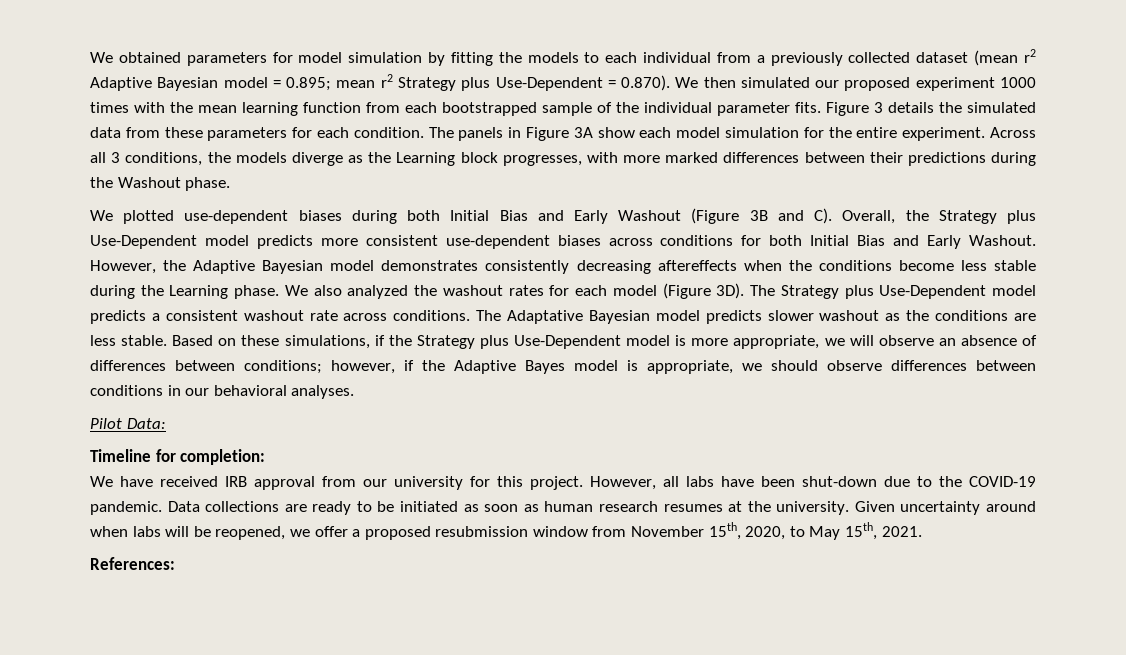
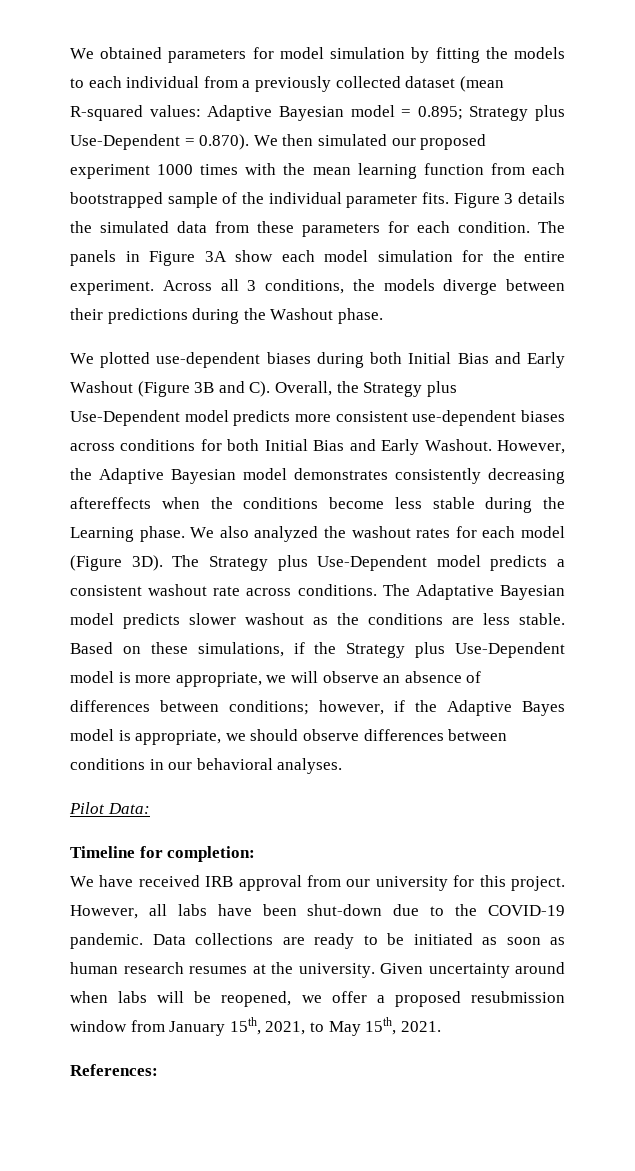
[1024,49,1037,63] r2 -> [70,105,201,121] R-squared values:
[336,74,393,88] mean r2 -> (463, 113) none
[348,152,800,166] as the Learning block progresses, with more marked differences -> (498, 287) none
[631,522,786,540] November 15th, 2020, -> [169,1017,306,1036] January 15th, 2021,

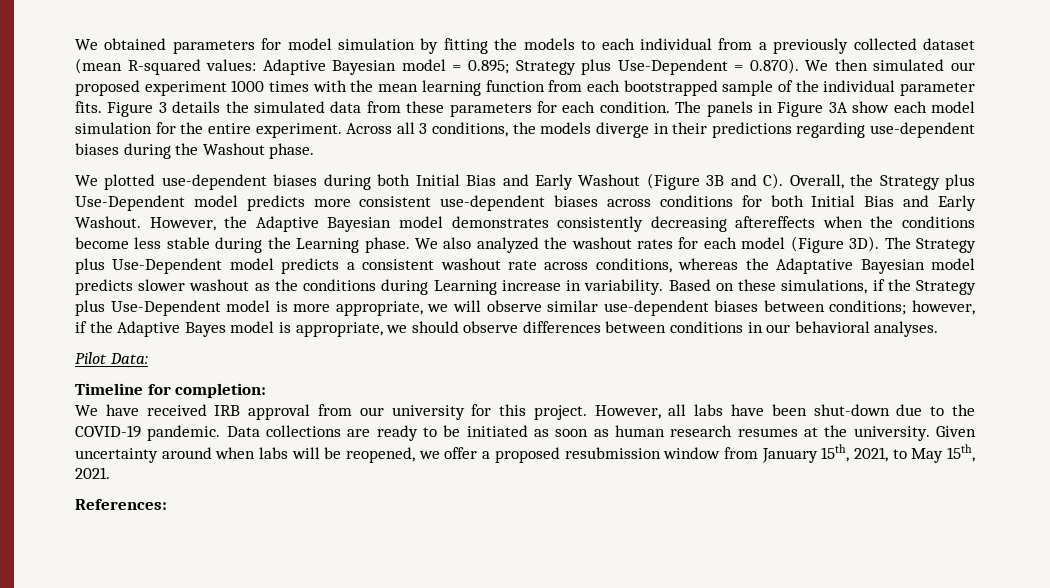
[506,279,565,291] between -> [653,123,669,134] in
(188, 316) none -> [796,122,975,138] [75,143,119,155] regarding use-dependent biases
[297,584,410,596] conditions. The -> [595,258,769,273] conditions, whereas the
[452,613,565,625] are less stable. -> [381,279,664,295] during Learning increase in variability.
[383,671,482,683] [70,700,150,712] an absence of differences -> [547,300,759,316] similar use-dependent biases

